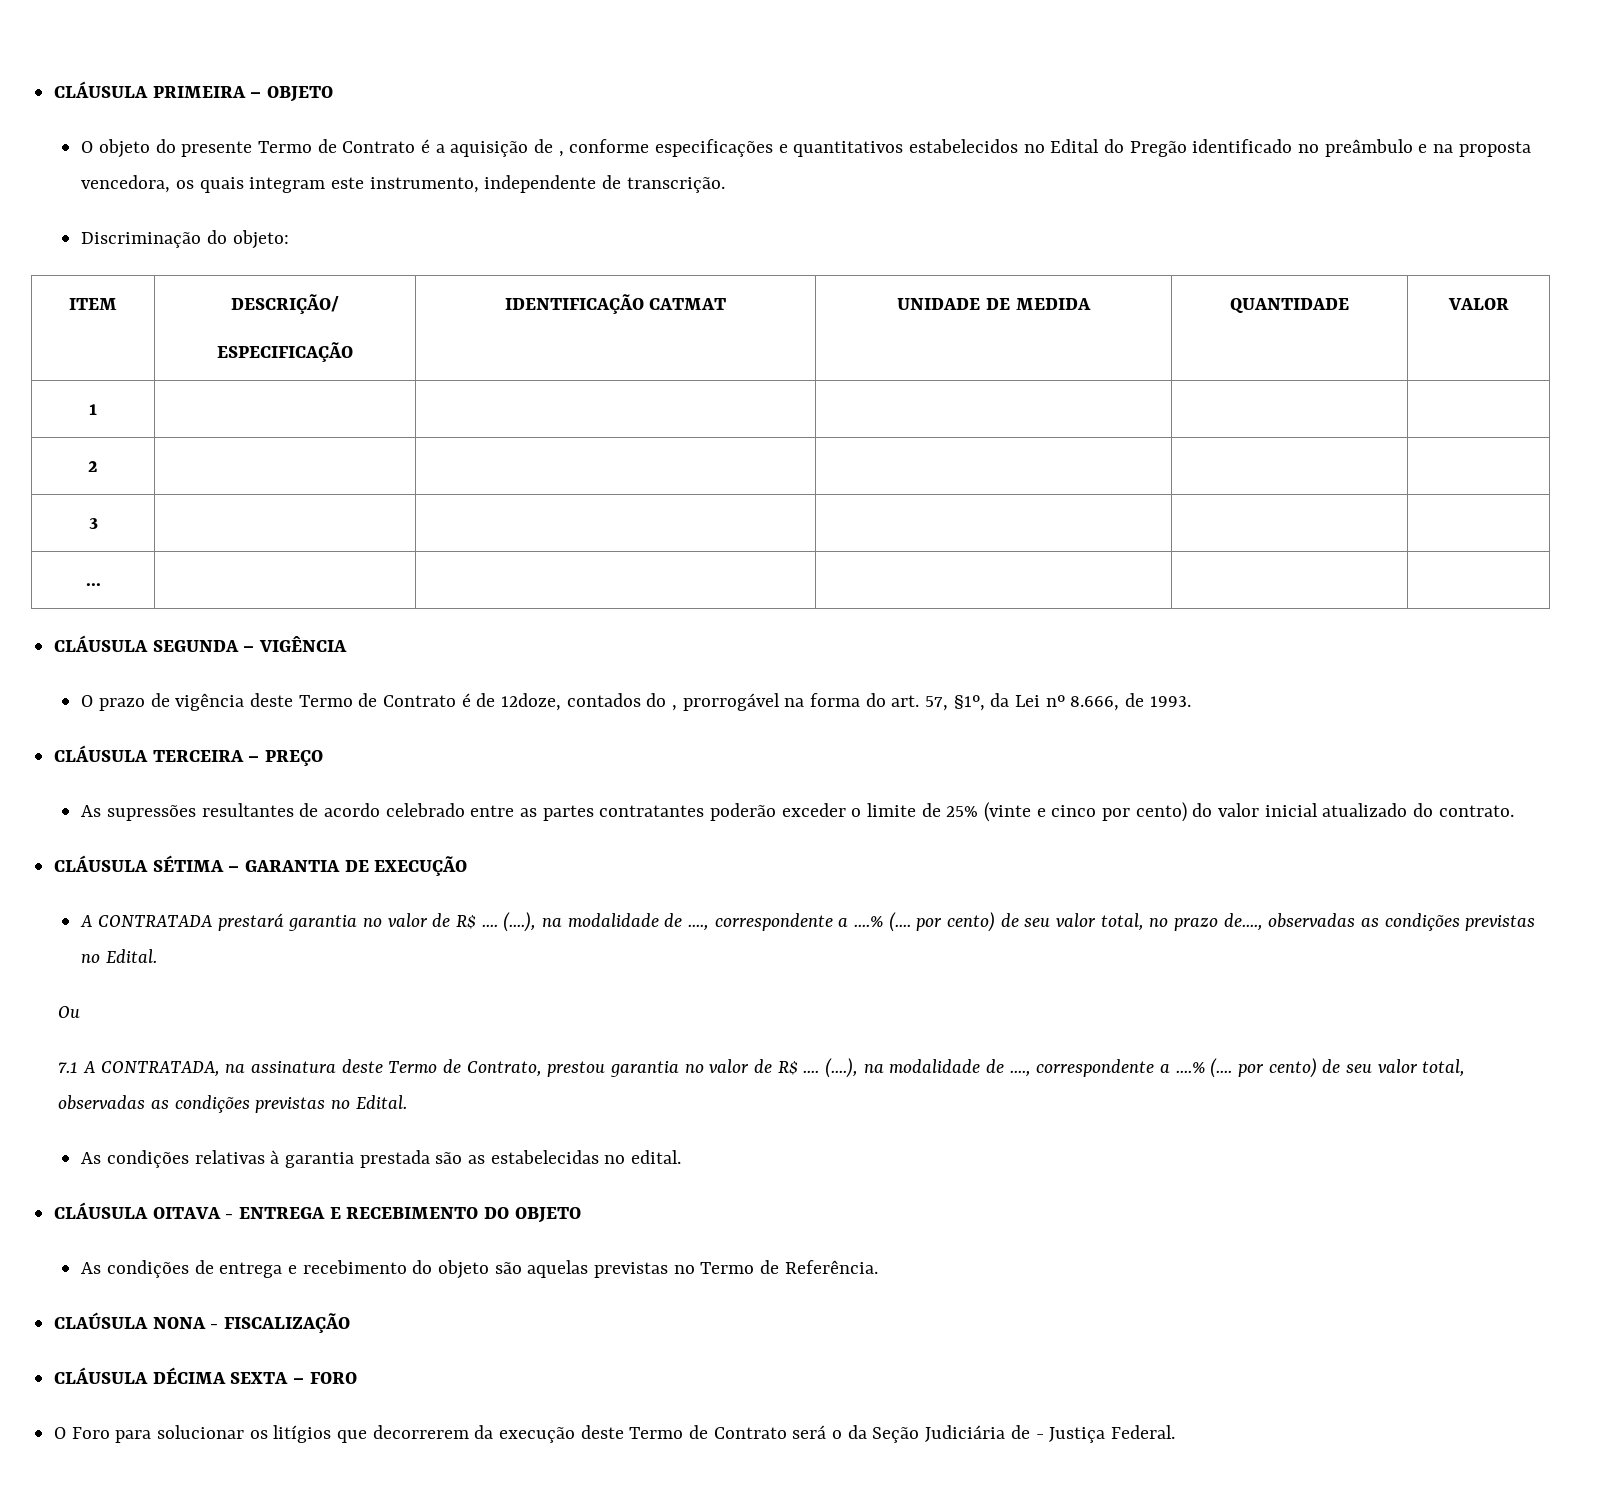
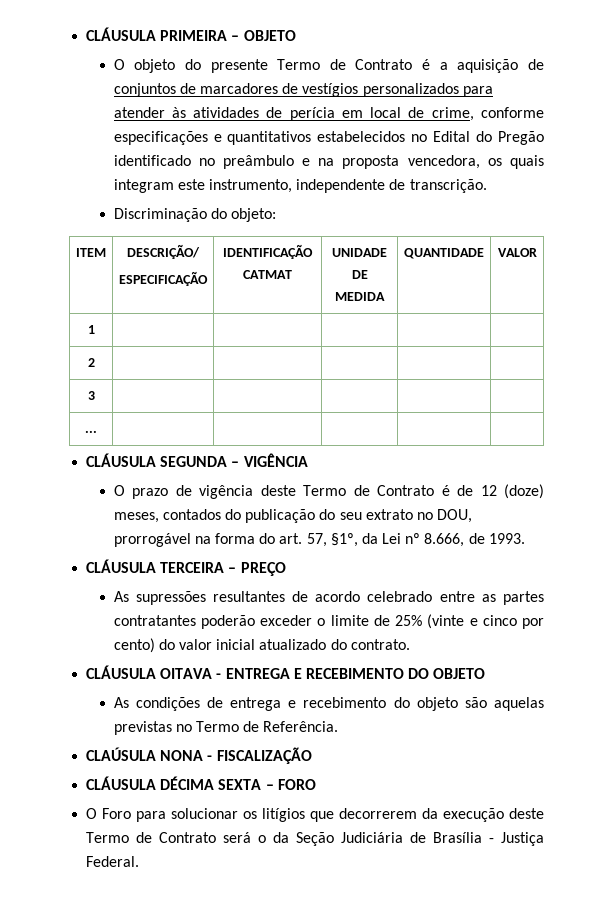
[558,151,564,157] , -> [113,83,493,97] [113,107,474,121] conjuntos de marcadores de vestígios personalizados para atender às atividades de perícia em local de crime,
[501,693,678,711] 12doze, contados do , -> [480,484,544,499] [113,509,473,523] 12 (doze) meses, contados do publicação do seu extrato no DOU,
[54,855,468,876] [80,912,1536,932] [81,949,158,963] [58,1006,81,1018] [58,1058,1466,1078] [58,1095,407,1113] [81,1150,682,1168] // CLÁUSULA SÉTIMA – GARANTIA DE EXECUÇÃO // A CONTRATADA prestará garantia no valor de R$ .... (....), na modalidade de ...., correspondente a ....% (.... por cento) de seu valor total, no prazo de...., observadas as condições previstas no Edital. // Ou // 7.1 A CONTRATADA, na assinatura deste Termo de Contrato, prestou garantia no valor de R$ .... (....), na modalidade de ...., correspondente a ....% (.... por cento) de seu valor total, observadas as condições previstas no Edital. // As condições relativas à garantia prestada são as estabelecidas no edital. -> (410, 644) none
(1030, 1432) none -> [433,832,483,843] Brasília

